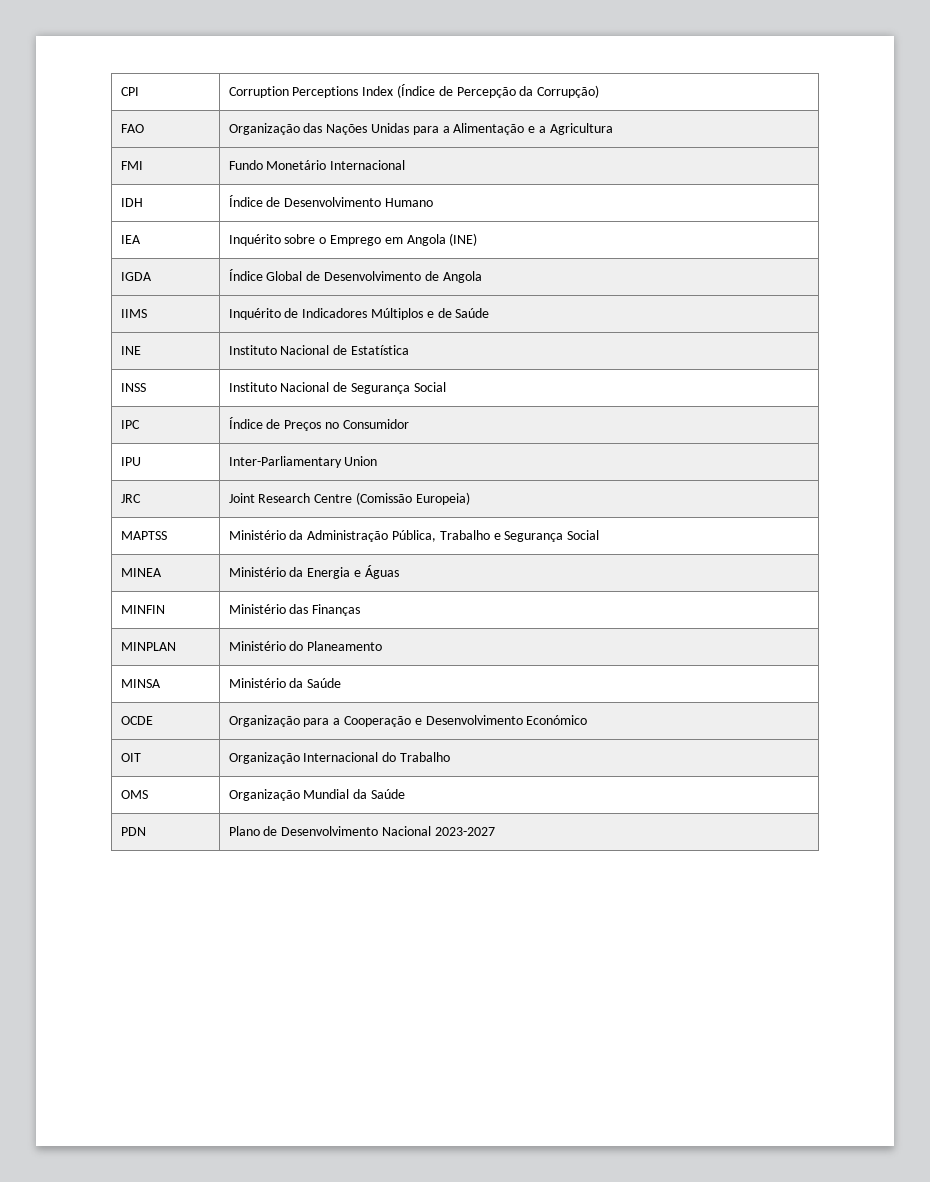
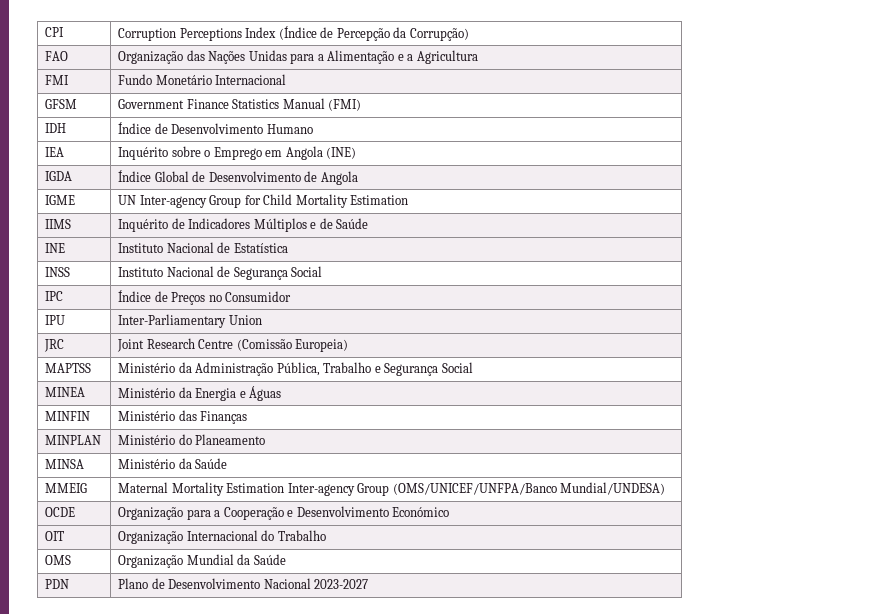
(406, 165) none -> [45,99,78,109] [118,98,362,111] // GFSM | Government Finance Statistics Manual (FMI)
(482, 277) none -> [45,195,76,205] [118,194,409,208] // IGME | UN Inter-agency Group for Child Mortality Estimation
(342, 683) none -> [45,483,88,493] [118,482,666,496] // MMEIG | Maternal Mortality Estimation Inter-agency Group (OMS/UNICEF/UNFPA/Banco Mundial/UNDESA)

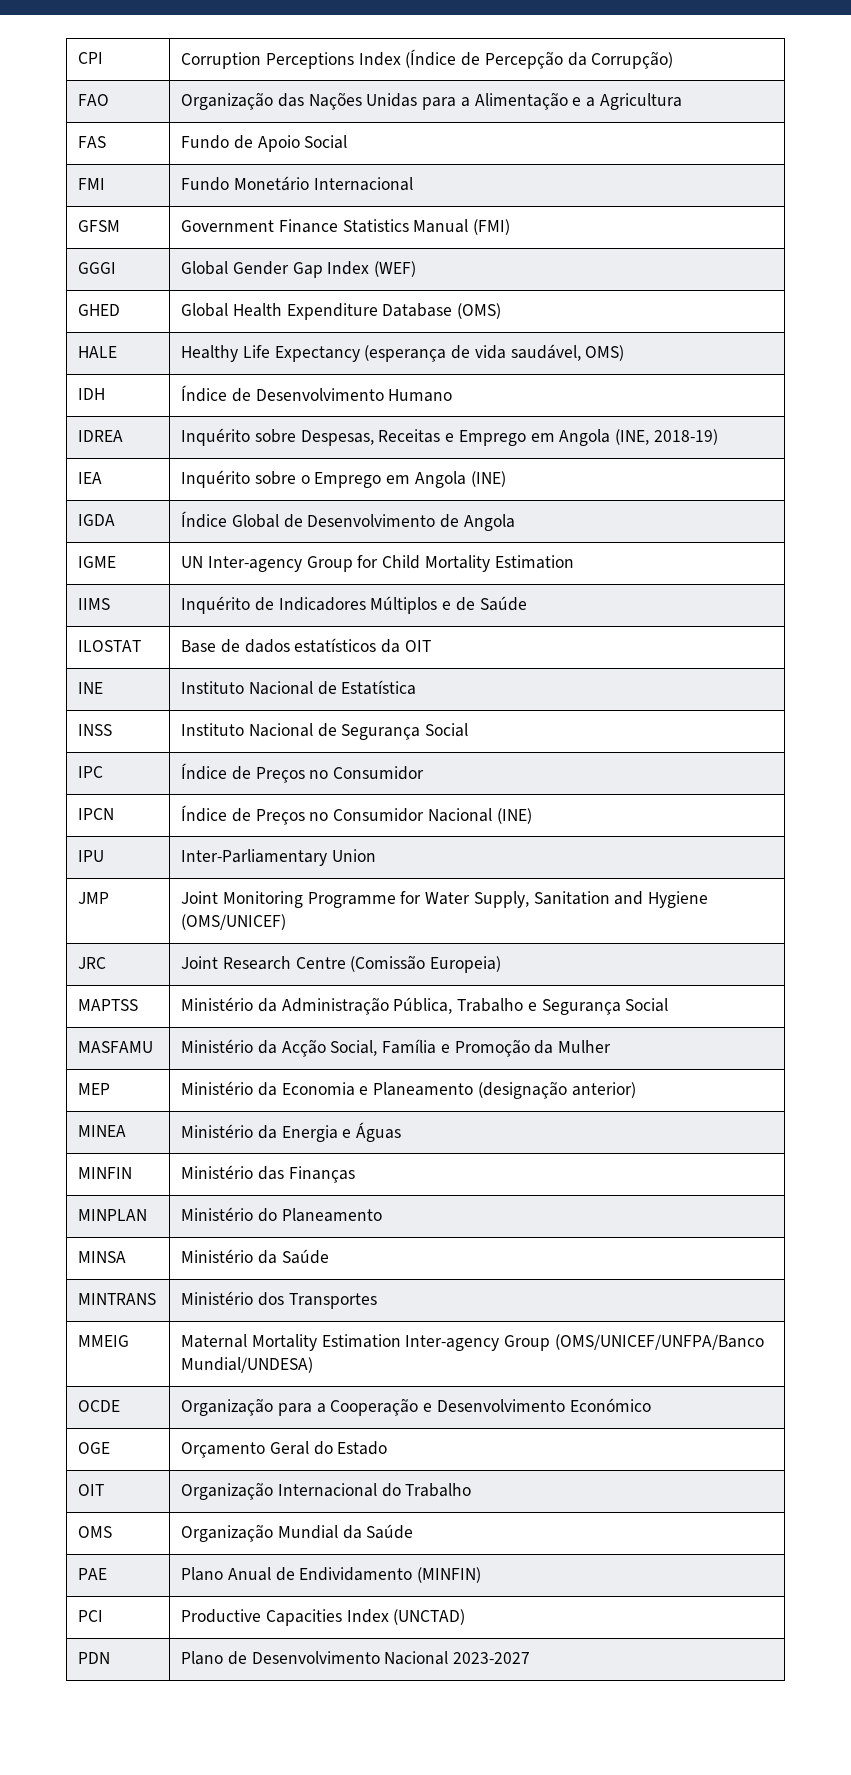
(478, 57) none -> [78,136,107,148] [181,135,348,152] // FAS | Fundo de Apoio Social
(362, 105) none -> [78,262,117,274] [181,261,417,278] [78,304,121,316] [181,303,502,320] [78,346,118,358] [181,344,625,362] // GGGI | Global Gender Gap Index (WEF) // GHED | Global Health Expenditure Database (OMS) // HALE | Healthy Life Expectancy (esperança de vida saudável, OMS)
(313, 129) none -> [78,430,124,442] [181,428,718,446] // IDREA | Inquérito sobre Despesas, Receitas e Emprego em Angola (INE, 2018-19)
(369, 223) none -> [78,640,142,652] [181,638,431,653] // ILOSTAT | Base de dados estatísticos da OIT
[45,315,66,325] [118,314,262,328] IPU | Inter-Parliamentary Union -> [78,808,115,820] [181,805,532,825] [78,850,105,862] [181,849,377,866] [78,892,110,904] [181,891,709,908] [181,914,287,930] IPCN | Índice de Preços no Consumidor Nacional (INE) // IPU | Inter-Parliamentary Union // JMP | Joint Monitoring Programme for Water Supply, Sanitation and Hygiene (OMS/UNICEF)
(473, 367) none -> [78,1041,154,1053] [181,1039,612,1057] [78,1083,111,1095] [181,1081,636,1099] // MASFAMU | Ministério da Acção Social, Família e Promoção da Mulher // MEP | Ministério da Economia e Planeamento (designação anterior)
(228, 463) none -> [78,1293,157,1305] [181,1291,377,1309] // MINTRANS | Ministério dos Transportes
(450, 512) none -> [78,1442,111,1454] [181,1441,388,1458] // OGE | Orçamento Geral do Estado
(286, 559) none -> [78,1568,108,1580] [181,1567,482,1583] [78,1610,104,1622] [181,1609,466,1626] // PAE | Plano Anual de Endividamento (MINFIN) // PCI | Productive Capacities Index (UNCTAD)

